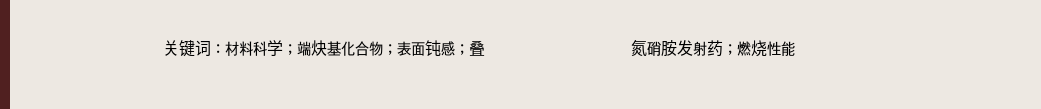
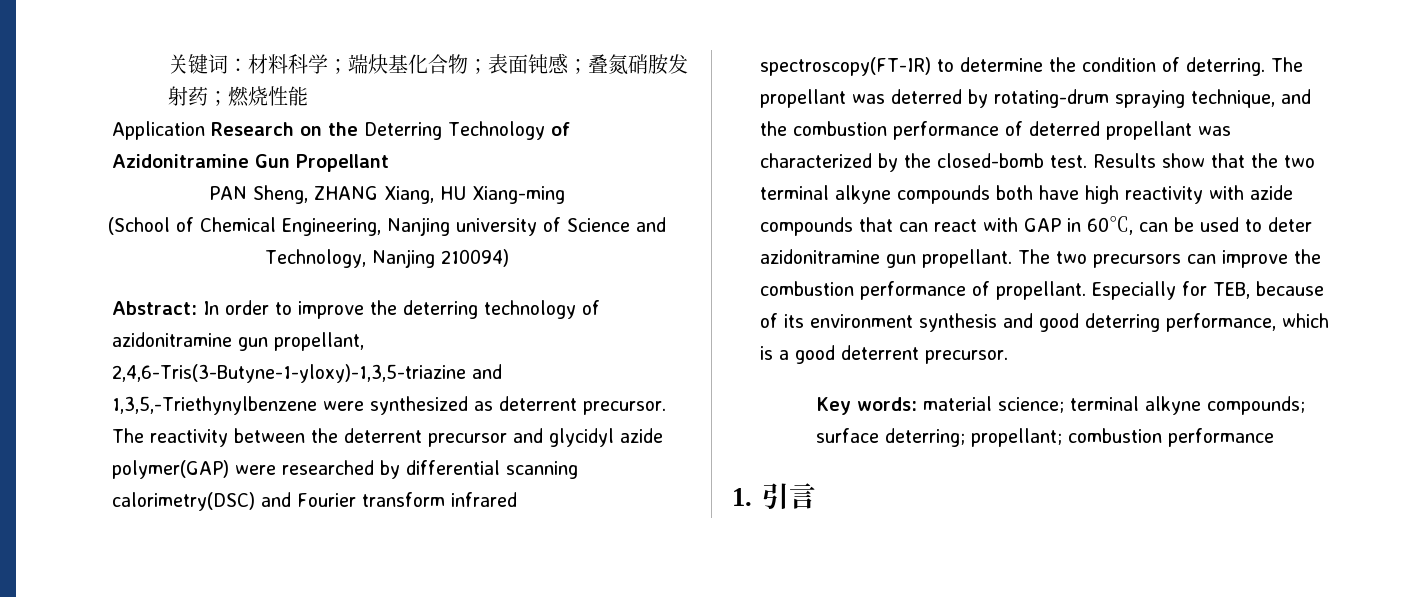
(795, 48) none -> [112,121,571,140] [112,154,390,172] [208,185,565,204] [107,217,666,236] [264,249,509,268] [112,300,601,319] [112,332,365,351] [112,364,503,383] [112,396,667,415] [112,428,664,447] [112,460,579,479] [112,492,518,511] [760,57,1304,76] [760,89,1312,108] [760,121,1232,140] [760,153,1316,172] [760,185,1294,204] [760,216,1313,236] [760,249,1322,268] [760,281,1325,300] [760,313,1330,332] [760,345,1009,364] [816,396,1306,415] [816,428,1275,447] [732,483,816,510] // Application Research on the Deterring Technology of Azidonitramine Gun Propellant // PAN Sheng, ZHANG Xiang, HU Xiang-ming // (School of Chemical Engineering, Nanjing university of Science and Technology, Nanjing 210094) // Abstract: In order to improve the deterring technology of azidonitramine gun propellant, 2,4,6-Tris(3-Butyne-1-yloxy)-1,3,5-triazine and 1,3,5,-Triethynylbenzene were synthesized as deterrent precursor. The reactivity between the deterrent precursor and glycidyl azide polymer(GAP) were researched by differential scanning calorimetry(DSC) and Fourier transform infrared spectroscopy(FT-IR) to determine the condition of deterring. The propellant was deterred by rotating-drum spraying technique, and the combustion performance of deterred propellant was characterized by the closed-bomb test. Results show that the two terminal alkyne compounds both have high reactivity with azide compounds that can react with GAP in 60℃, can be used to deter azidonitramine gun propellant. The two precursors can improve the combustion performance of propellant. Especially for TEB, because of its environment synthesis and good deterring performance, which is a good deterrent precursor. // Key words: material science; terminal alkyne compounds; surface deterring; propellant; combustion performance // 1.引言

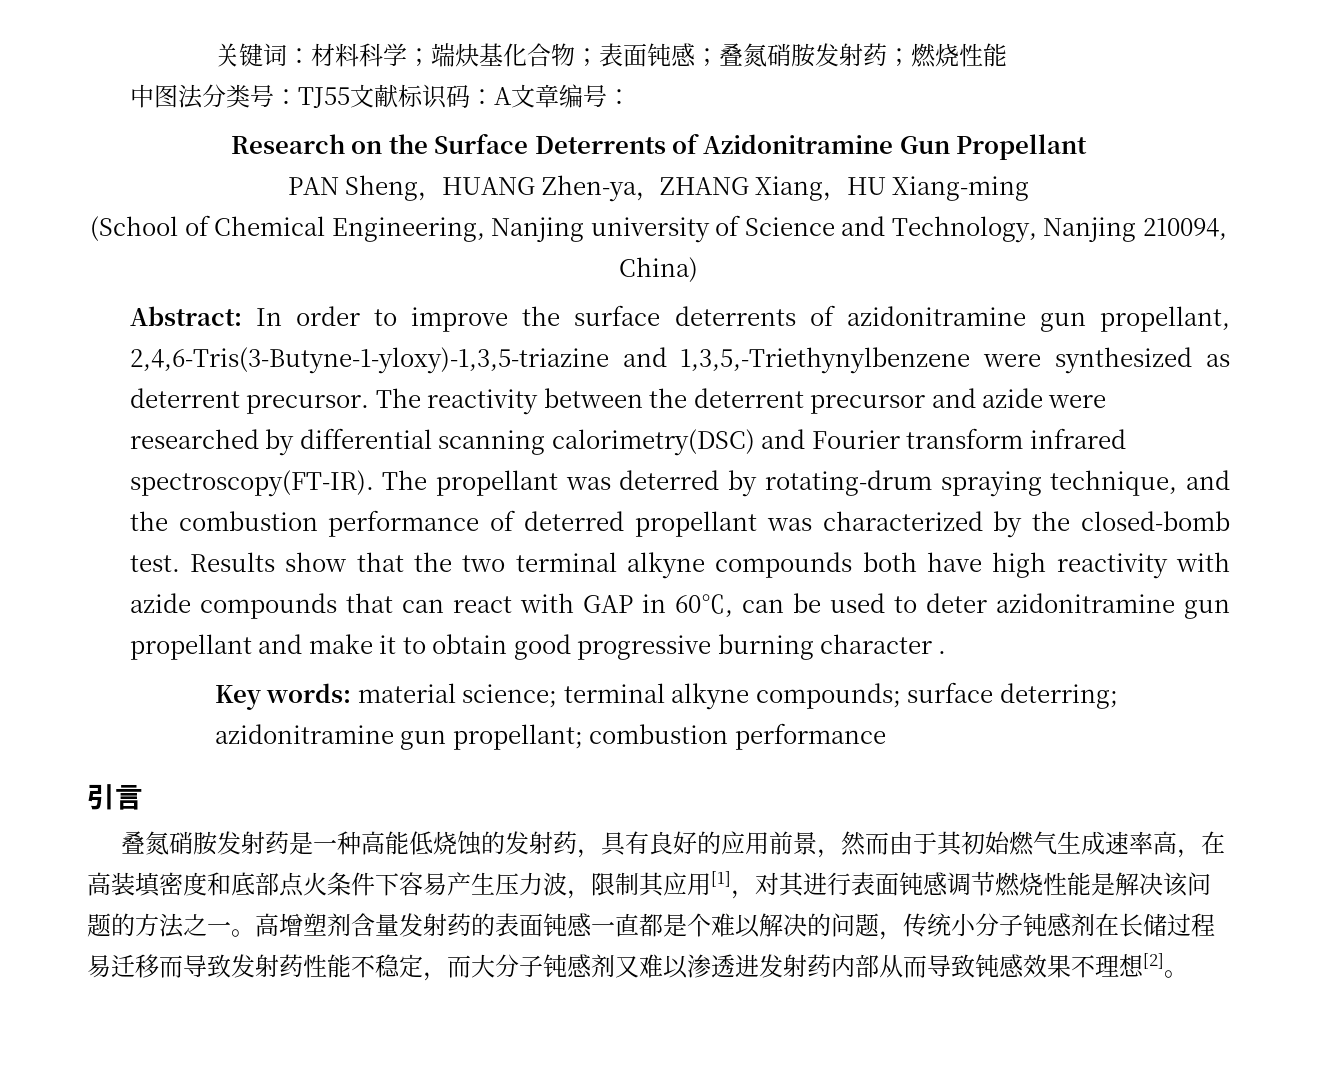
[112,121,206,140] Application -> [129,84,631,109] 中图法分类号：TJ55文献标识码：A文章编号： //
[364,121,546,140] Deterring Technology -> [434,133,666,154] Surface Deterrents
[252,185,434,204] Sheng, ZHANG Xiang, -> [345,175,847,202] Sheng，HUANG Zhen-ya，ZHANG Xiang，
[440,249,509,267] 210094) -> [1142,218,1227,240] [619,257,698,282] 210094, China)
[403,300,577,319] deterring technology -> [574,305,796,326] surface deterrents
[549,428,664,447] [112,460,230,479] glycidyl azide polymer(GAP) -> [981,388,1043,408] azide
[760,57,1266,76] spectroscopy(FT-IR) to determine the condition of deterring. -> [129,470,374,497] spectroscopy(FT-IR).
[922,249,1322,268] [760,281,1325,300] [760,313,1330,332] [760,345,1009,364] propellant. The two precursors can improve the combustion performance of propellant. Especially for TEB, because of its environment synthesis and good deterring performance, which is a good deterrent precursor. -> [129,634,947,660] propellant and make it to obtain good progressive burning character .
(966, 437) none -> [214,724,447,750] azidonitramine gun
[732,488,752,506] 1. -> (886, 736) none
(816, 496) none -> [120,831,1225,858] [87,871,731,899] [731,872,1211,899] [87,913,1215,940] [87,953,1164,981] [1164,970,1188,978] // 叠氮硝胺发射药是一种高能低烧蚀的发射药，具有良好的应用前景，然而由于其初始燃气生成速率高，在高装填密度和底部点火条件下容易产生压力波，限制其应用[1]，对其进行表面钝感调节燃烧性能是解决该问题的方法之一。高增塑剂含量发射药的表面钝感一直都是个难以解决的问题，传统小分子钝感剂在长储过程易迁移而导致发射药性能不稳定，而大分子钝感剂又难以渗透进发射药内部从而导致钝感效果不理想[2]。

